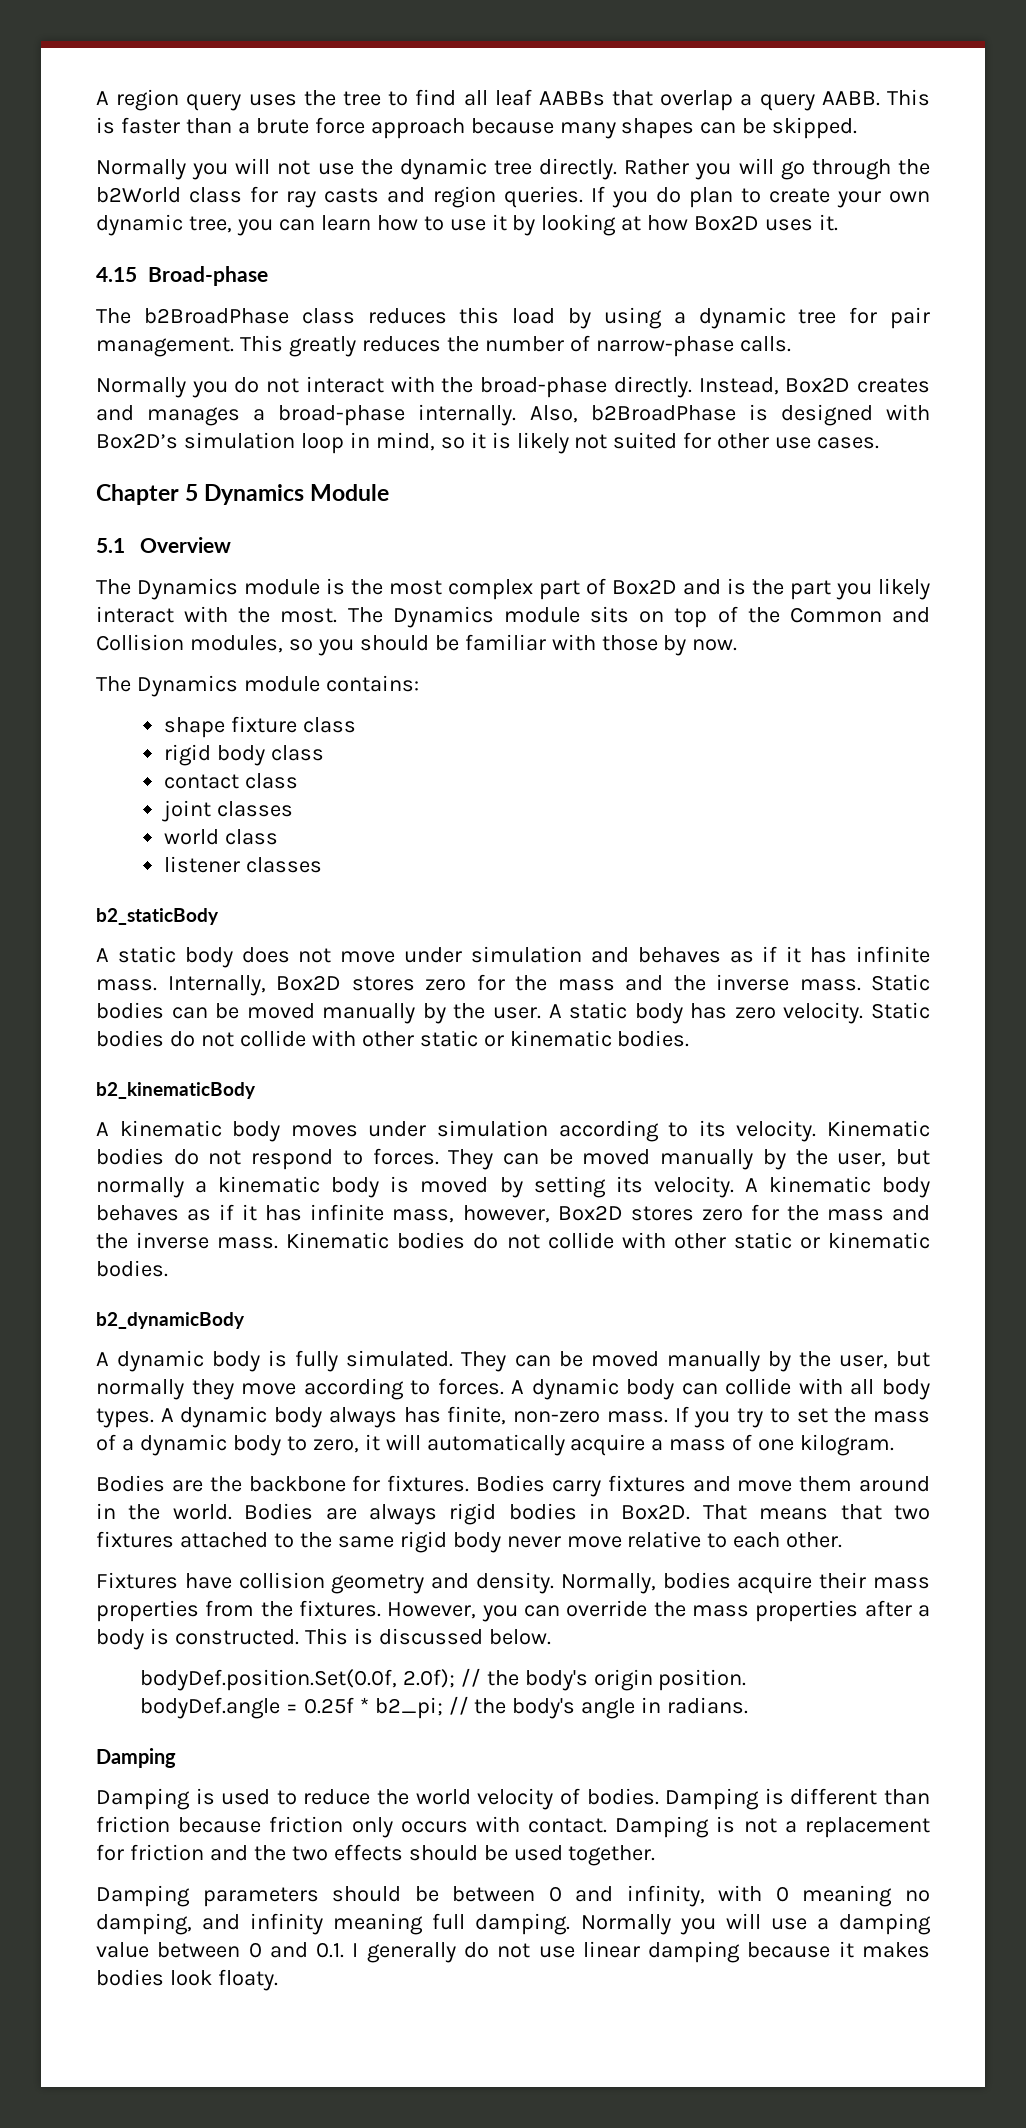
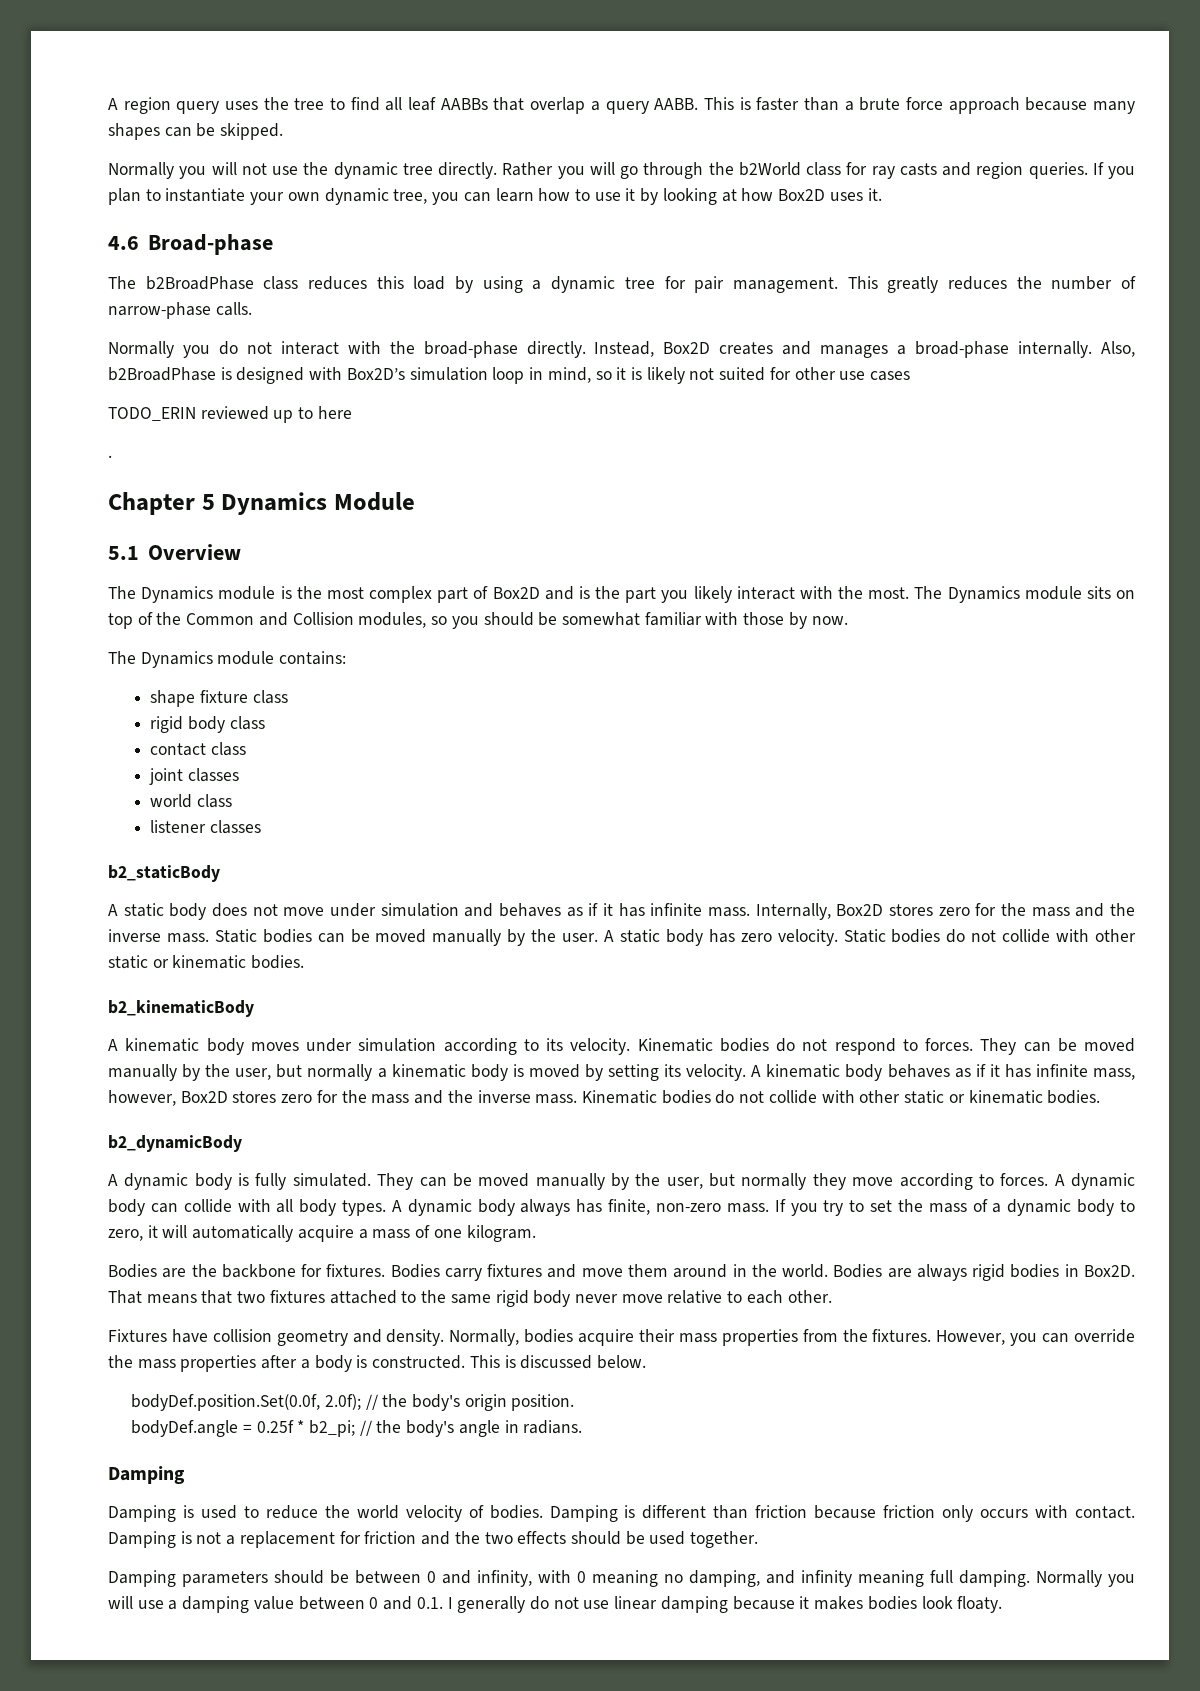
[656,187,681,203] do -> (1135, 172) none
[769,188,830,203] create -> [165,188,246,202] instantiate
[96,267,137,282] 4.15 -> [108,236,139,250] 4.6
[817,437,880,449] cases. -> [870,371,911,381] [108,406,352,423] [108,455,112,458] cases // TODO_ERIN reviewed up to here // .
(459, 643) none -> [561,612,640,626] somewhat

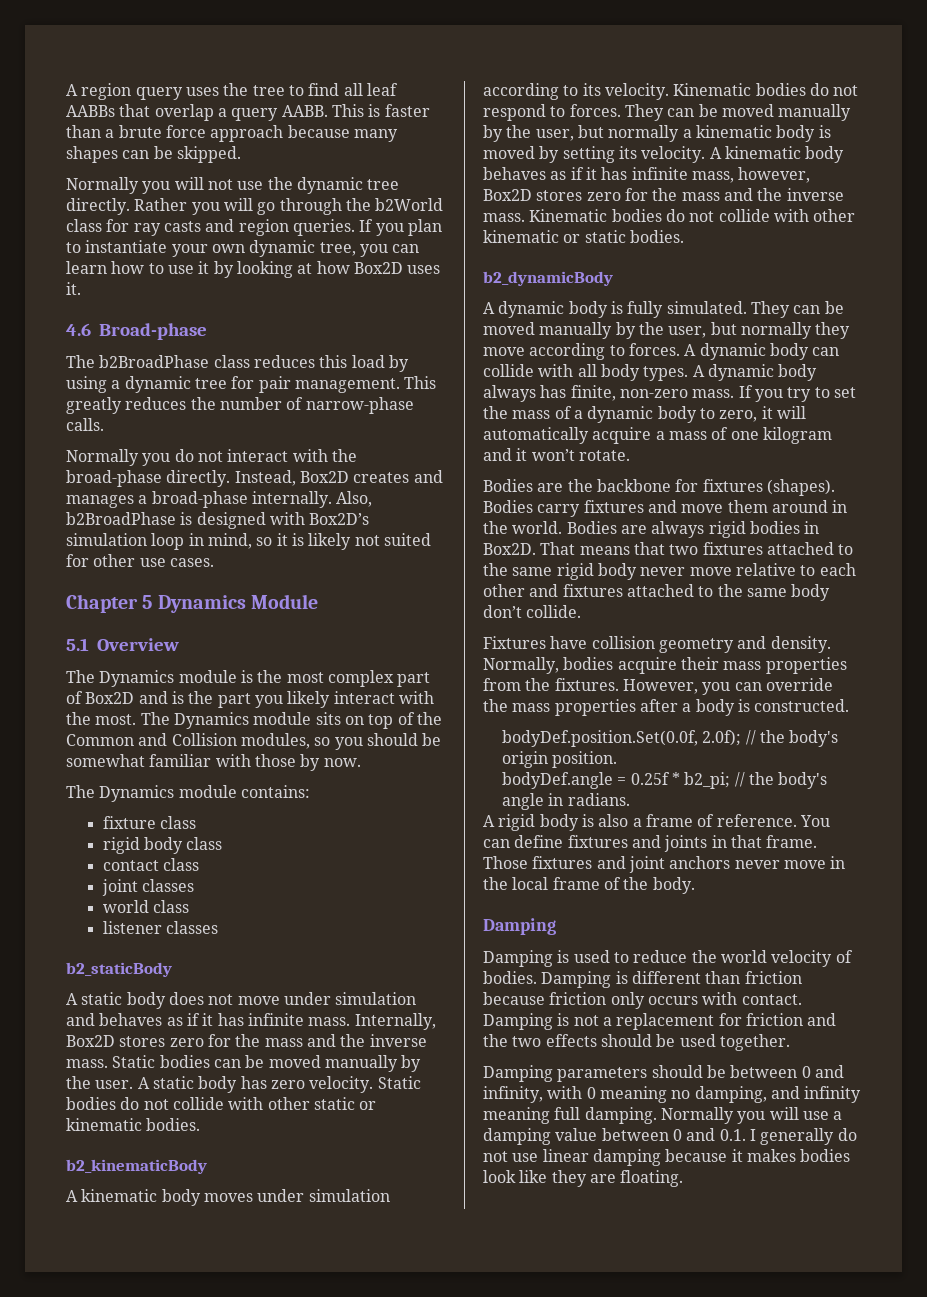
[870,371,911,381] [108,406,352,423] [108,455,112,458] cases // TODO_ERIN reviewed up to here // . -> [169,558,214,567] cases.
[150,690,196,707] shape -> (310, 791) none
[904,1090,1043,1104] static or kinematic -> [483,230,626,243] kinematic or static
[466,1225,536,1242] kilogram. -> [762,427,832,444] [483,448,630,461] kilogram and it won’t rotate.
[326,1264,386,1277] fixtures. -> [702,479,835,496] fixtures (shapes).
[787,1290,832,1303] other. -> [483,584,831,601] [483,605,582,618] other and fixtures attached to the same body don’t collide.
[469,1355,646,1369] This is discussed below. -> (850, 705) none
(583, 1427) none -> [483,814,830,831] [483,835,818,852] [483,856,846,873] [483,877,695,894] // A rigid body is also a frame of reference. You can define fixtures and joints in that frame. Those fixtures and joint anchors never move in the local frame of the body.
[957,1596,1003,1613] floaty. -> [519,1170,684,1187] like they are floating.

